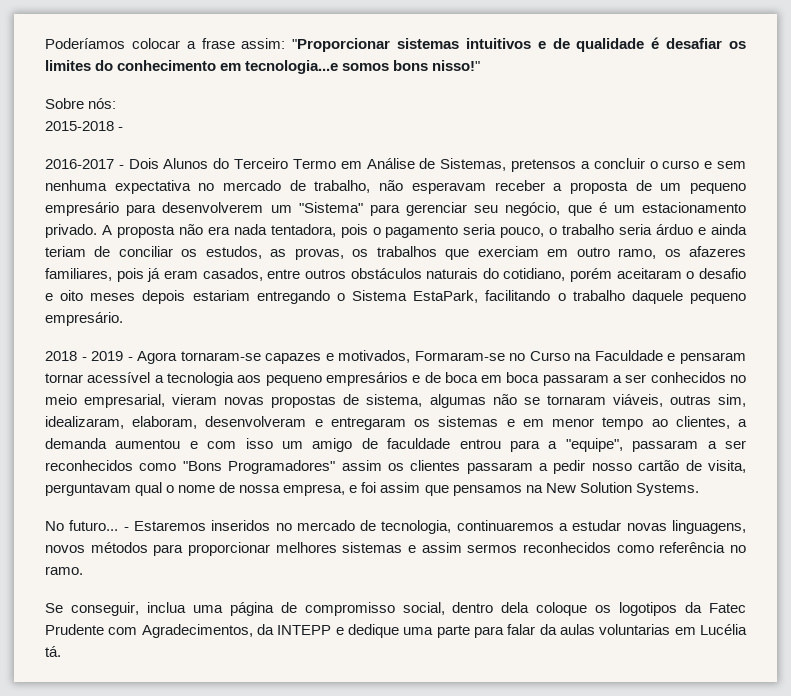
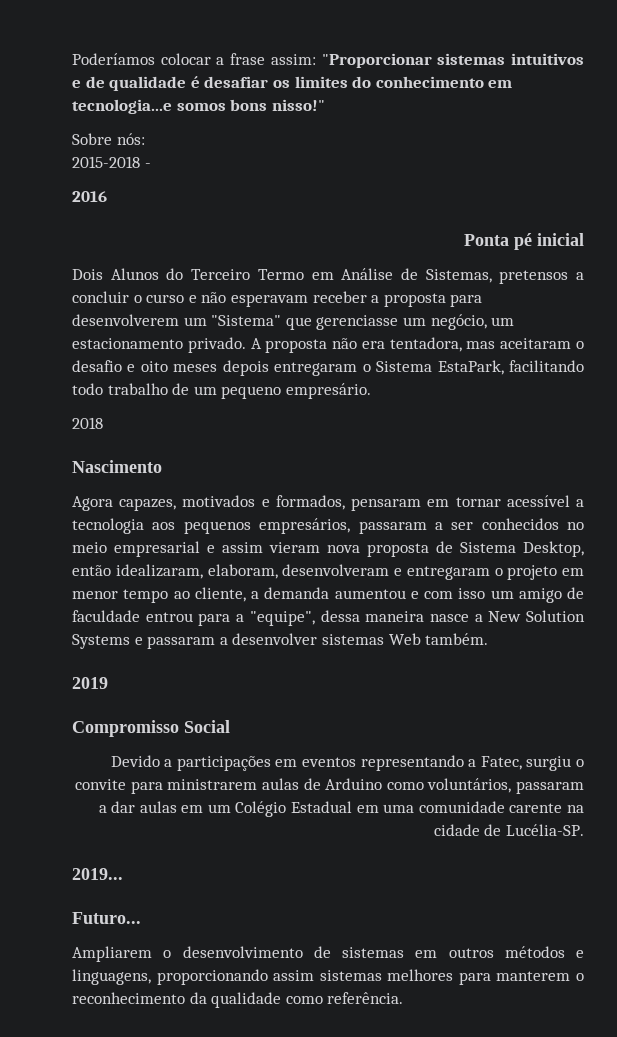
[45,159,124,169] 2016-2017 - -> [72,191,107,202] [464,233,584,250] 2016 // Ponta pé inicial //
[717,161,747,169] [45,180,371,194] sem nenhuma expectativa no mercado de trabalho, -> (197, 299) none
[635,180,747,194] [45,202,607,216] de um pequeno empresário para desenvolverem um "Sistema" para gerenciar seu negócio, que é -> [450,294,483,307] [72,314,487,330] para desenvolverem um "Sistema" que gerenciasse um negócio,
[233,224,748,238] [45,246,747,260] [45,268,613,282] nada tentadora, pois o pagamento seria pouco, o trabalho seria árduo e ainda teriam de conciliar os estudos, as provas, os trabalhos que exerciam em outro ramo, os afazeres familiares, pois já eram casados, entre outros obstáculos naturais do cotidiano, porém -> [389,337,496,352] tentadora, mas
[192,290,330,304] estariam entregando -> [274,362,358,376] entregaram
[557,290,683,304] o trabalho daquele -> [72,383,217,395] todo trabalho de um
[81,350,746,364] - 2019 - Agora tornaram-se capazes e motivados, Formaram-se no Curso na Faculdade e pensaram -> [72,460,162,473] [72,495,450,511] // Nascimento // Agora capazes, motivados e formados, pensaram em
[265,372,540,386] pequeno empresários e de boca em boca -> [183,518,351,534] pequenos empresários,
[84,394,747,408] empresarial, vieram novas propostas de sistema, algumas não se tornaram viáveis, outras sim, -> [114,541,584,557] [72,565,111,576] empresarial e assim vieram nova proposta de Sistema Desktop, então
[414,416,515,427] os sistemas e -> [494,565,558,580] o projeto
[675,416,730,429] clientes, -> [194,587,246,602] cliente,
[632,440,746,452] [45,460,746,474] [45,482,699,496] [45,520,746,534] [45,542,746,556] [45,566,83,575] [45,602,747,616] [45,624,747,638] [45,646,61,657] passaram a ser reconhecidos como "Bons Programadores" assim os clientes passaram a pedir nosso cartão de visita, perguntavam qual o nome de nossa empresa, e foi assim que pensamos na New Solution Systems. // No futuro... - Estaremos inseridos no mercado de tecnologia, continuaremos a estudar novas linguagens, novos métodos para proporcionar melhores sistemas e assim sermos reconhecidos como referência no ramo. // Se conseguir, inclua uma página de compromisso social, dentro dela coloque os logotipos da Fatec Prudente com Agradecimentos, da INTEPP e dedique uma parte para falar da aulas voluntarias em Lucélia tá. -> [320,610,585,622] [72,633,489,649] [72,677,108,689] [72,720,230,737] [110,755,584,771] [75,778,584,794] [98,801,584,817] [433,824,584,836] [72,868,123,880] [72,912,141,924] [72,946,584,962] [72,969,584,985] [72,992,404,1008] dessa maneira nasce a New Solution Systems e passaram a desenvolver sistemas Web também. // 2019 // Compromisso Social // Devido a participações em eventos representando a Fatec, surgiu o convite para ministrarem aulas de Arduino como voluntários, passaram a dar aulas em um Colégio Estadual em uma comunidade carente na cidade de Lucélia-SP. // 2019... // Futuro... // Ampliarem o desenvolvimento de sistemas em outros métodos e linguagens, proporcionando assim sistemas melhores para manterem o reconhecimento da qualidade como referência.

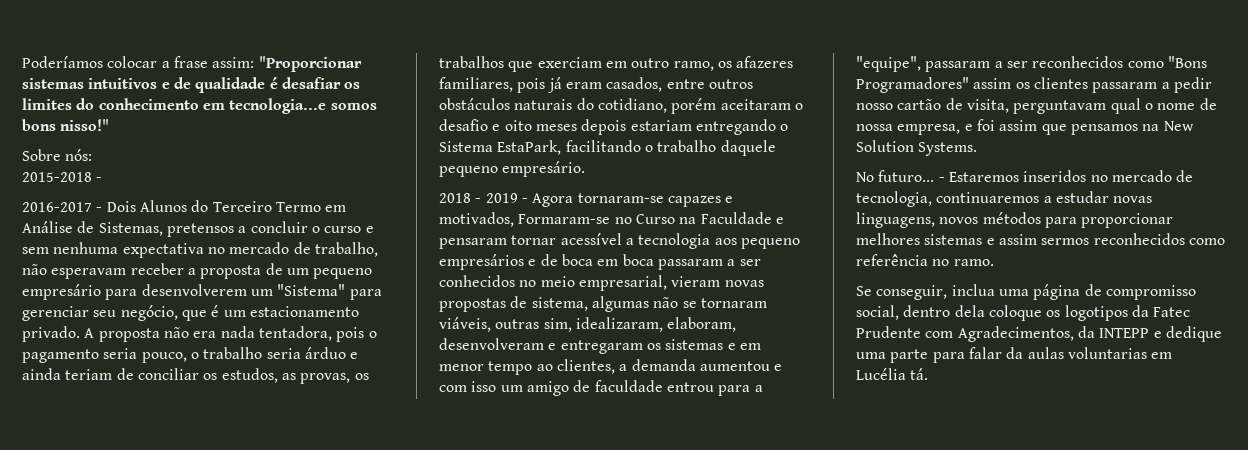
[72,191,107,202] [464,233,584,250] 2016 // Ponta pé inicial // -> [22,202,103,212] 2016-2017 -
(197, 299) none -> [22,242,378,258] sem nenhuma expectativa no mercado de trabalho,
[450,294,483,307] [72,314,487,330] para desenvolverem um "Sistema" que gerenciasse um negócio, -> [265,263,373,279] [22,284,382,300] [22,305,220,321] de um pequeno empresário para desenvolverem um "Sistema" para gerenciar seu negócio, que é
[389,337,496,352] tentadora, mas -> [220,326,377,342] [22,347,359,363] [22,368,369,384] [439,56,794,72] [439,77,753,93] [439,98,717,114] nada tentadora, pois o pagamento seria pouco, o trabalho seria árduo e ainda teriam de conciliar os estudos, as provas, os trabalhos que exerciam em outro ramo, os afazeres familiares, pois já eram casados, entre outros obstáculos naturais do cotidiano, porém
[274,362,358,376] entregaram -> [630,119,776,135] estariam entregando
[72,383,217,395] todo trabalho de um -> [644,140,776,156] o trabalho daquele
[72,460,162,473] [72,495,450,511] // Nascimento // Agora capazes, motivados e formados, pensaram em -> [475,193,734,207] [439,212,784,227] [439,238,507,249] - 2019 - Agora tornaram-se capazes e motivados, Formaram-se no Curso na Faculdade e pensaram
[183,518,351,534] pequenos empresários, -> [740,238,800,249] [439,254,654,270] pequeno empresários e de boca em boca
[114,541,584,557] [72,565,111,576] empresarial e assim vieram nova proposta de Sistema Desktop, então -> [578,275,764,291] [439,296,767,312] [439,317,572,332] empresarial, vieram novas propostas de sistema, algumas não se tornaram viáveis, outras sim,
[494,565,558,580] o projeto -> [646,339,736,350] os sistemas e
[194,587,246,602] cliente, -> [556,359,615,374] clientes,
[320,610,585,622] [72,633,489,649] [72,677,108,689] [72,720,230,737] [110,755,584,771] [75,778,584,794] [98,801,584,817] [433,824,584,836] [72,868,123,880] [72,912,141,924] [72,946,584,962] [72,969,584,985] [72,992,404,1008] dessa maneira nasce a New Solution Systems e passaram a desenvolver sistemas Web também. // 2019 // Compromisso Social // Devido a participações em eventos representando a Fatec, surgiu o convite para ministrarem aulas de Arduino como voluntários, passaram a dar aulas em um Colégio Estadual em uma comunidade carente na cidade de Lucélia-SP. // 2019... // Futuro... // Ampliarem o desenvolvimento de sistemas em outros métodos e linguagens, proporcionando assim sistemas melhores para manterem o reconhecimento da qualidade como referência. -> [925,56,1207,72] [856,77,1212,93] [856,98,1217,114] [856,119,1194,135] [856,140,978,156] [856,170,1194,182] [856,191,1153,207] [856,212,1174,228] [856,233,1225,245] [856,254,994,266] [856,284,1196,300] [856,305,1191,321] [856,326,1222,342] [856,347,1173,363] [856,368,929,380] passaram a ser reconhecidos como "Bons Programadores" assim os clientes passaram a pedir nosso cartão de visita, perguntavam qual o nome de nossa empresa, e foi assim que pensamos na New Solution Systems. // No futuro... - Estaremos inseridos no mercado de tecnologia, continuaremos a estudar novas linguagens, novos métodos para proporcionar melhores sistemas e assim sermos reconhecidos como referência no ramo. // Se conseguir, inclua uma página de compromisso social, dentro dela coloque os logotipos da Fatec Prudente com Agradecimentos, da INTEPP e dedique uma parte para falar da aulas voluntarias em Lucélia tá.

